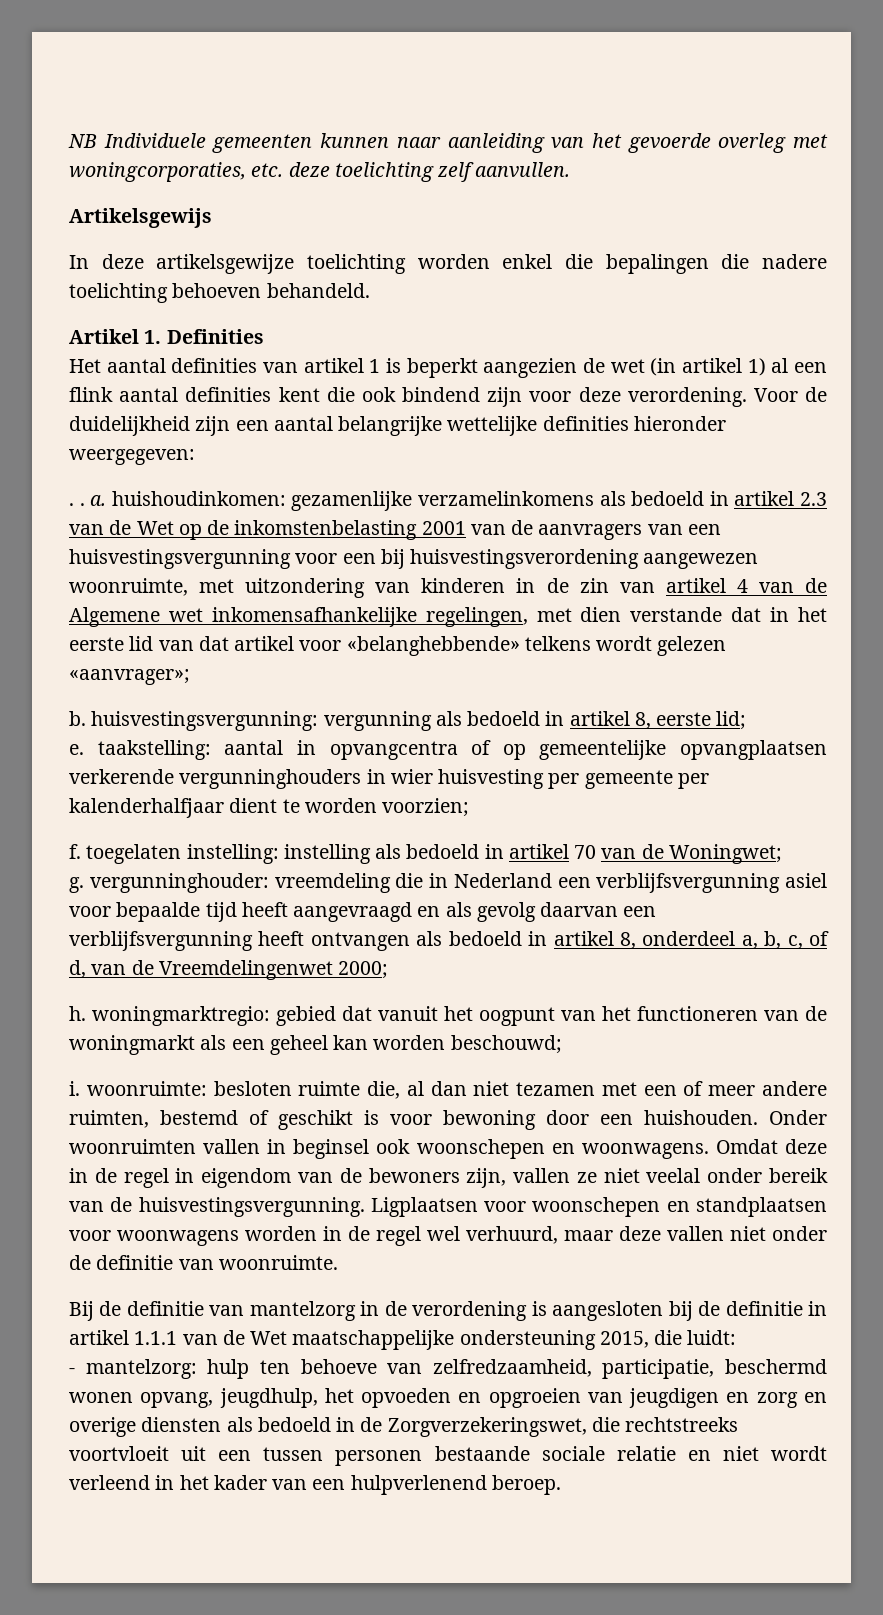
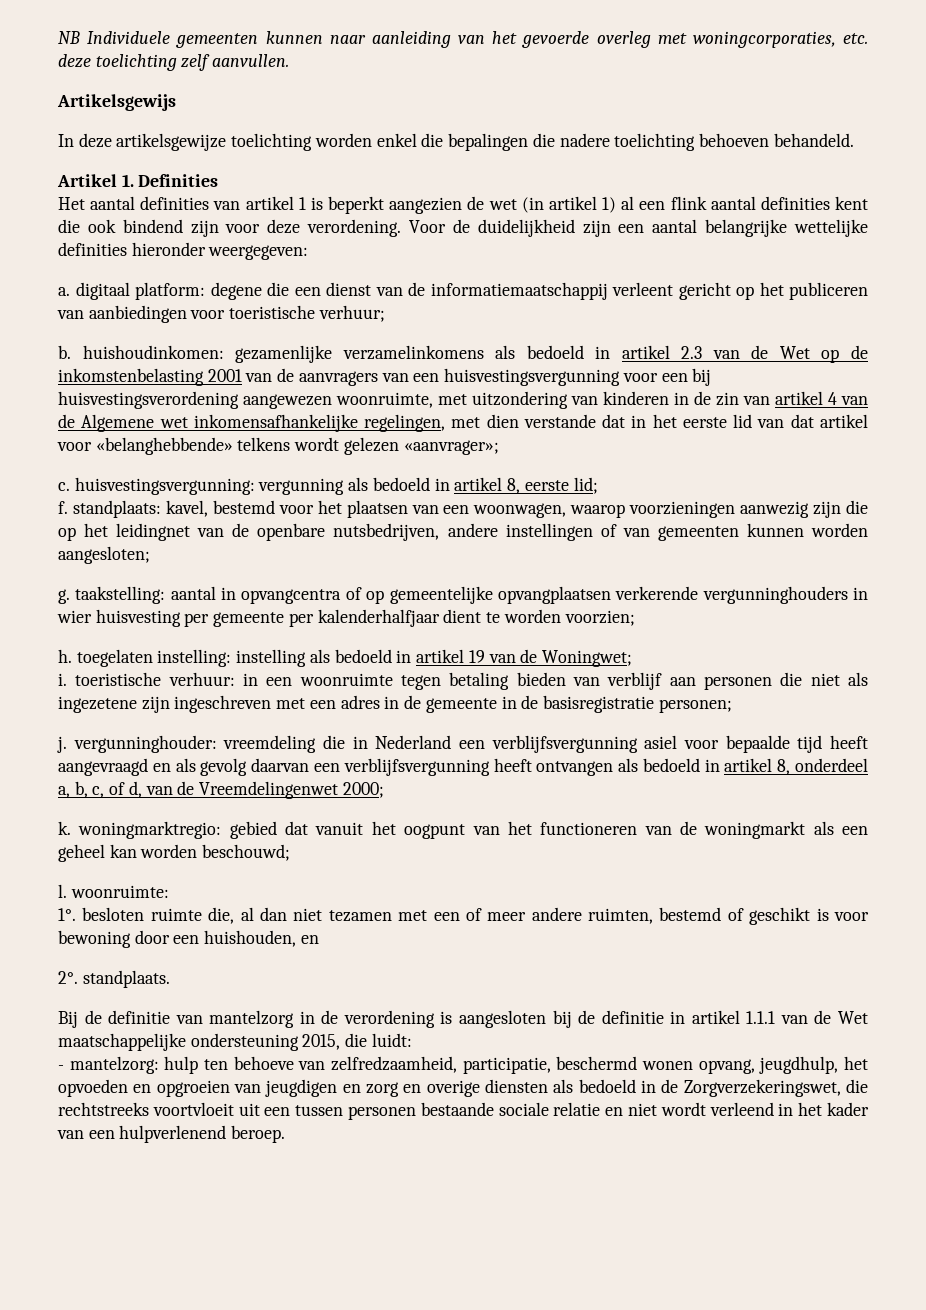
[69,495,107,506] . . a. -> [58,282,868,300] [57,305,385,323] [58,345,71,359] a. digitaal platform: degene die een dienst van de informatiemaatschappij verleent gericht op het publiceren van aanbiedingen voor toeristische verhuur; // b.
[69,711,86,726] b. -> [58,482,70,491] c.
[69,744,84,755] e. -> [58,500,869,518] [58,523,869,541] [58,546,150,564] [58,589,70,604] f. standplaats: kavel, bestemd voor het plaatsen van een woonwagen, waarop voorzieningen aanwezig zijn die op het leidingnet van de openbare nutsbedrijven, andere instellingen of van gemeenten kunnen worden aangesloten; // g.
[69,844,81,859] f. -> [58,649,72,663] h.
[574,845,597,859] 70 -> [468,650,485,663] 19
[69,877,84,893] g. -> [58,672,869,690] [58,695,732,713] [57,736,67,753] i. toeristische verhuur: in een woonruimte tegen betaling bieden van verblijf aan personen die niet als ingezetene zijn ingeschreven met een adres in de gemeente in de basisregistratie personen; // j.
[69,1006,86,1021] h. -> [58,821,71,835] k.
[69,1081,80,1096] i. -> [58,884,67,898] l.
(207, 1088) none -> [58,908,76,921] // 1°.
[644,1110,827,1125] [69,1139,827,1159] [69,1168,829,1188] [69,1197,827,1217] [69,1226,827,1246] [69,1255,338,1270] huishouden. Onder woonruimten vallen in beginsel ook woonschepen en woonwagens. Omdat deze in de regel in eigendom van de bewoners zijn, vallen ze niet veelal onder bereik van de huisvestingsvergunning. Ligplaatsen voor woonschepen en standplaatsen voor woonwagens worden in de regel wel verhuurd, maar deze vallen niet onder de definitie van woonruimte. -> [204,930,319,947] [58,970,170,988] huishouden, en // 2°. standplaats.

